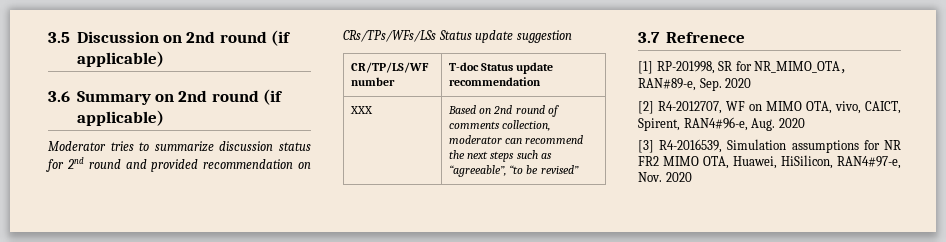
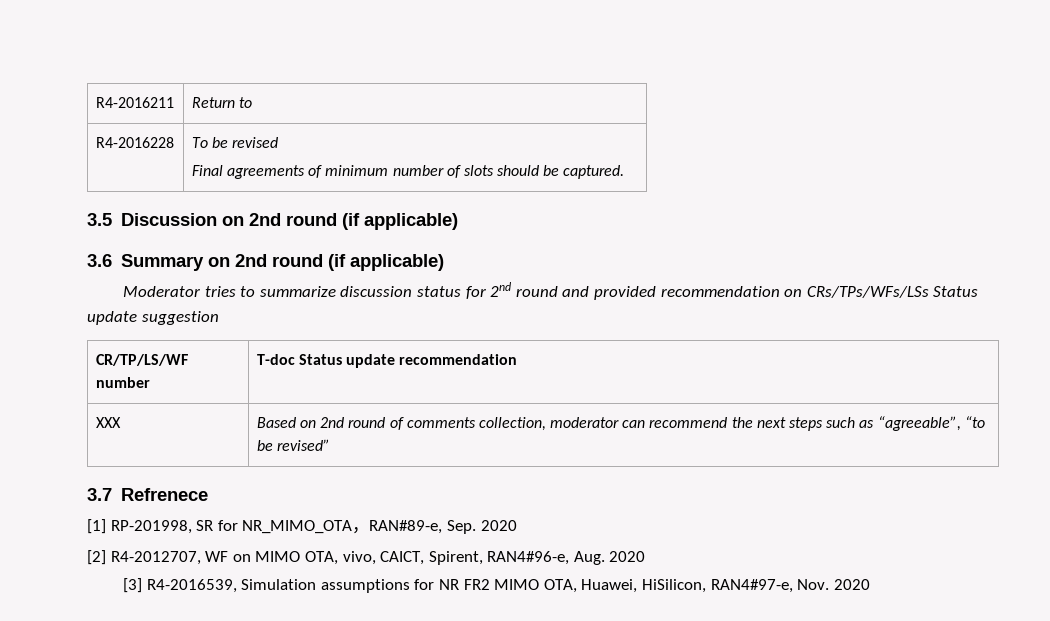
(48, 37) none -> [95,97,174,108] [191,97,252,108] [95,137,174,148] [191,137,279,148] [191,165,625,179] R4-2016211 | Return to // R4-2016228 | To be revised // Final agreements of minimum number of slots should be captured. //

